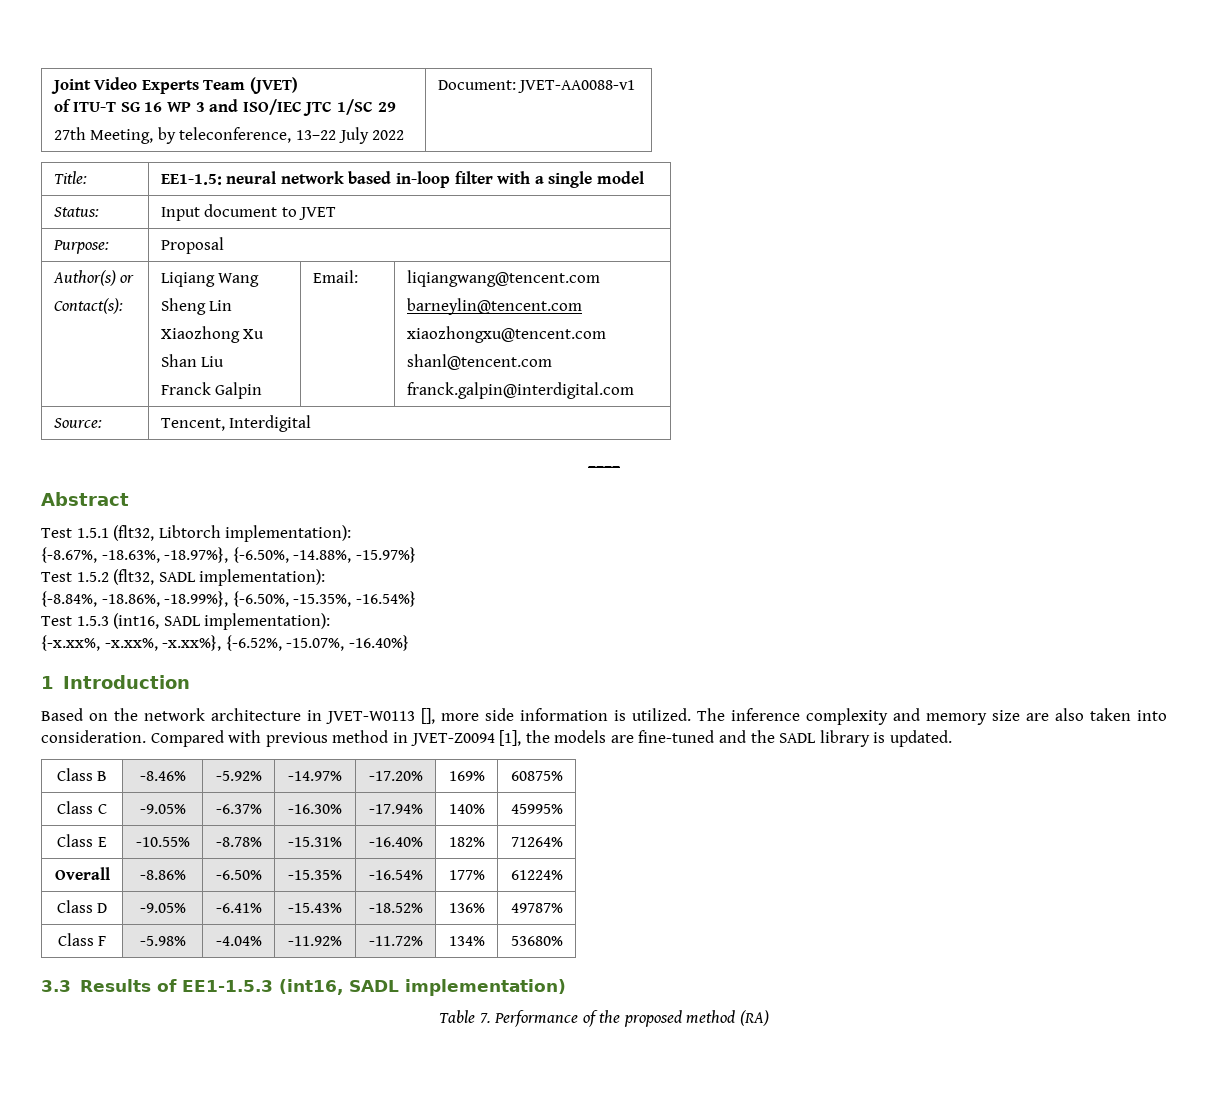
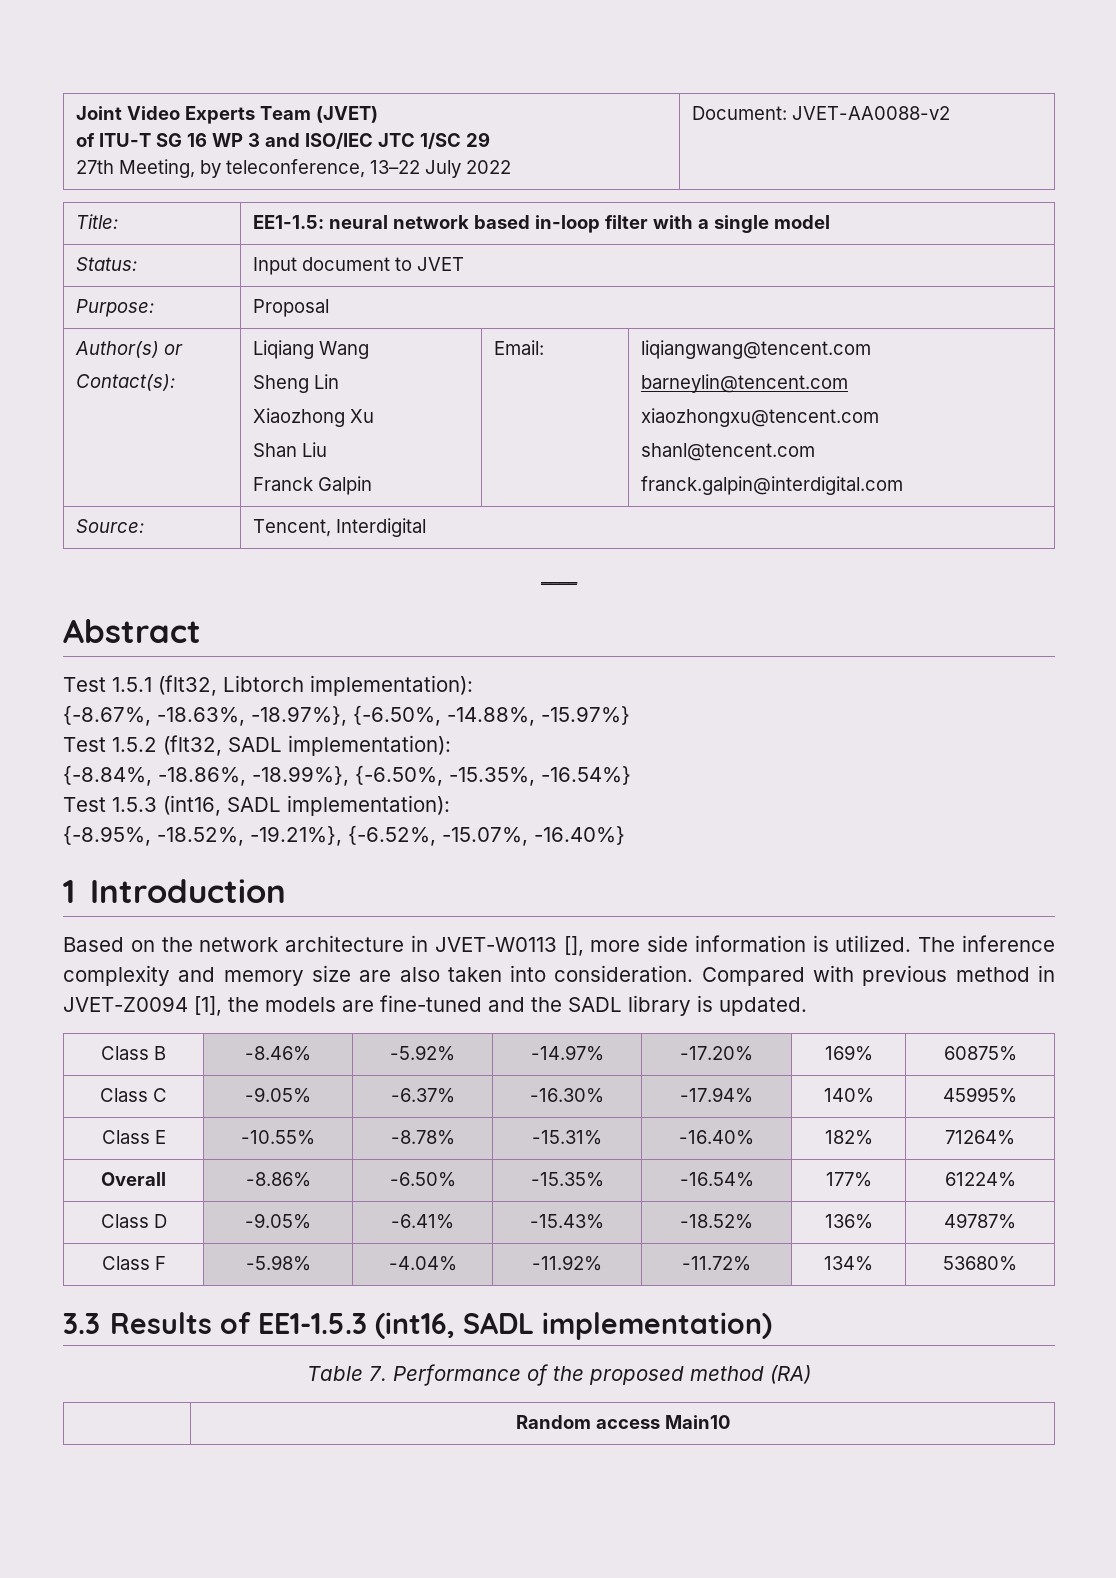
[518,80,636,93] JVET-AA0088-v1 -> [791,106,950,120] JVET-AA0088-v2
[41,635,222,651] {-x.xx%, -x.xx%, -x.xx%}, -> [63,825,342,846] {-8.95%, -18.52%, -19.21%},
(770, 1018) none -> [515,1415,730,1429] // | Random access Main10

